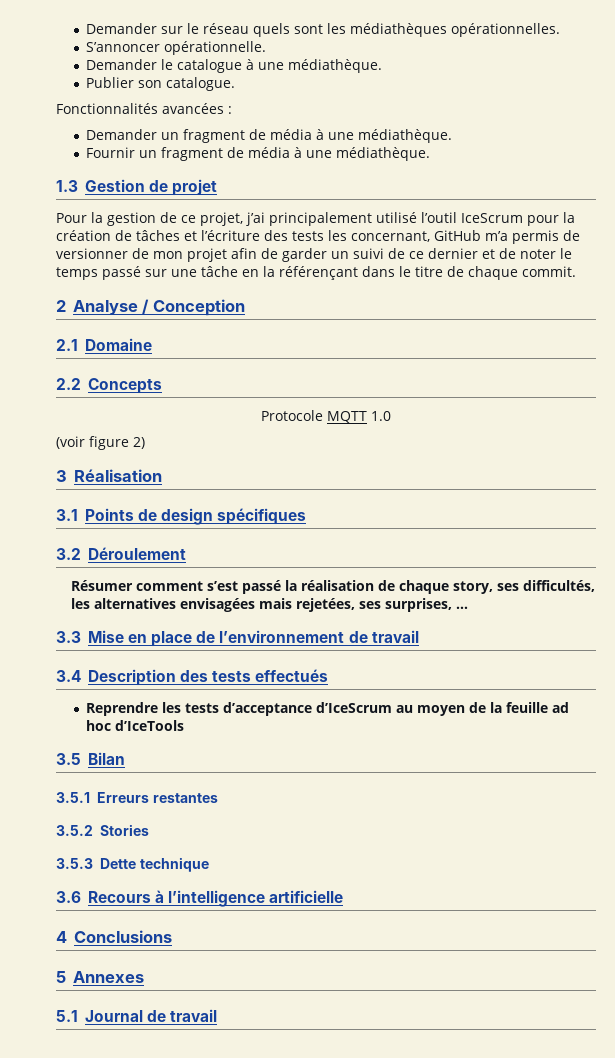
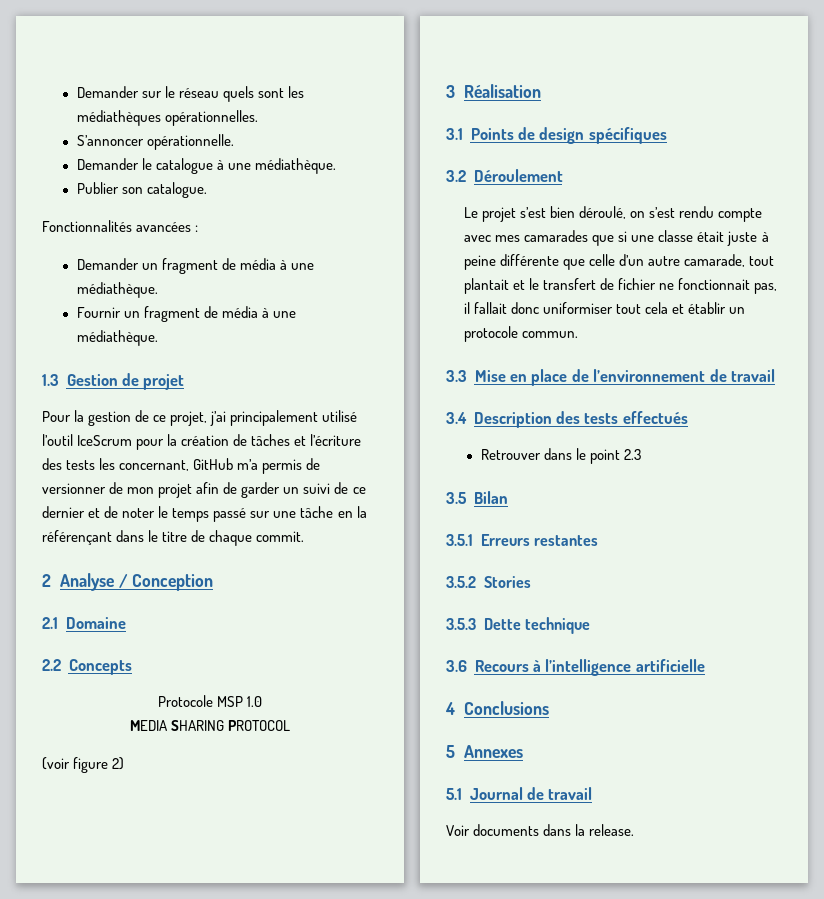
[327,411,367,423] MQTT -> [217,696,243,707] MSP
(391, 416) none -> [129,720,291,731] // MEDIA SHARING PROTOCOL
[71,580,596,594] [71,598,469,612] Résumer comment s’est passé la réalisation de chaque story, ses difficultés, les alternatives envisagées mais rejetées, ses surprises, … -> [464,206,763,222] [464,230,769,246] [464,254,775,270] [464,278,778,294] [464,302,746,314] [464,326,579,342] Le projet s’est bien déroulé, on s’est rendu compte avec mes camarades que si une classe était juste à peine différente que celle d’un autre camarade, tout plantait et le transfert de fichier ne fonctionnait pas, il fallait donc uniformiser tout cela et établir un protocole commun.
[85,702,569,716] [85,720,184,731] Reprendre les tests d’acceptance d’IceScrum au moyen de la feuille ad hoc d’IceTools -> [480,448,641,464] Retrouver dans le point 2.3
(218, 1015) none -> [446,824,635,836] // Voir documents dans la release.

